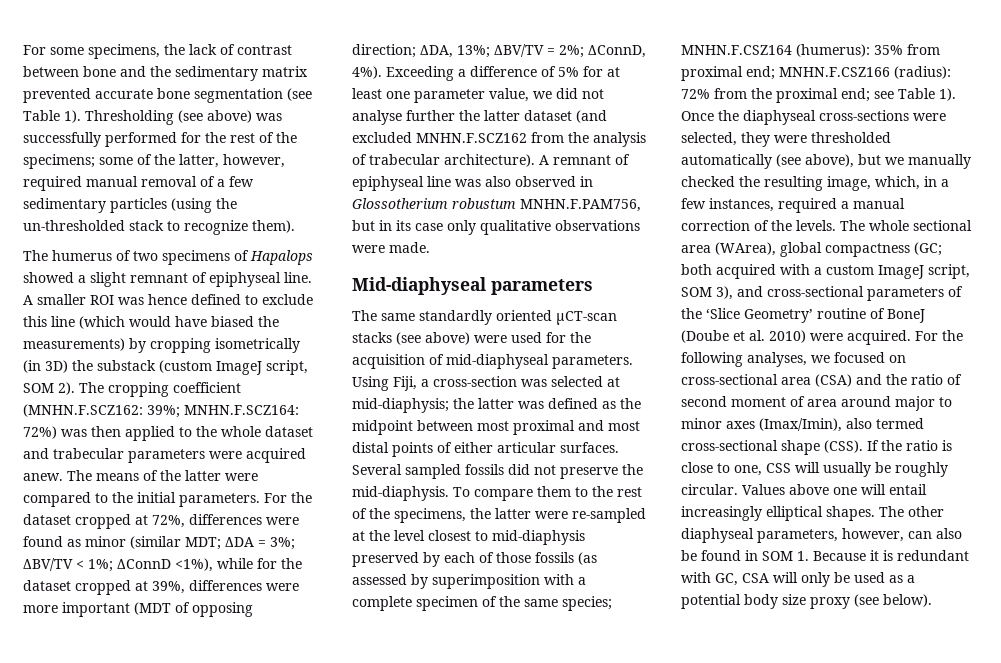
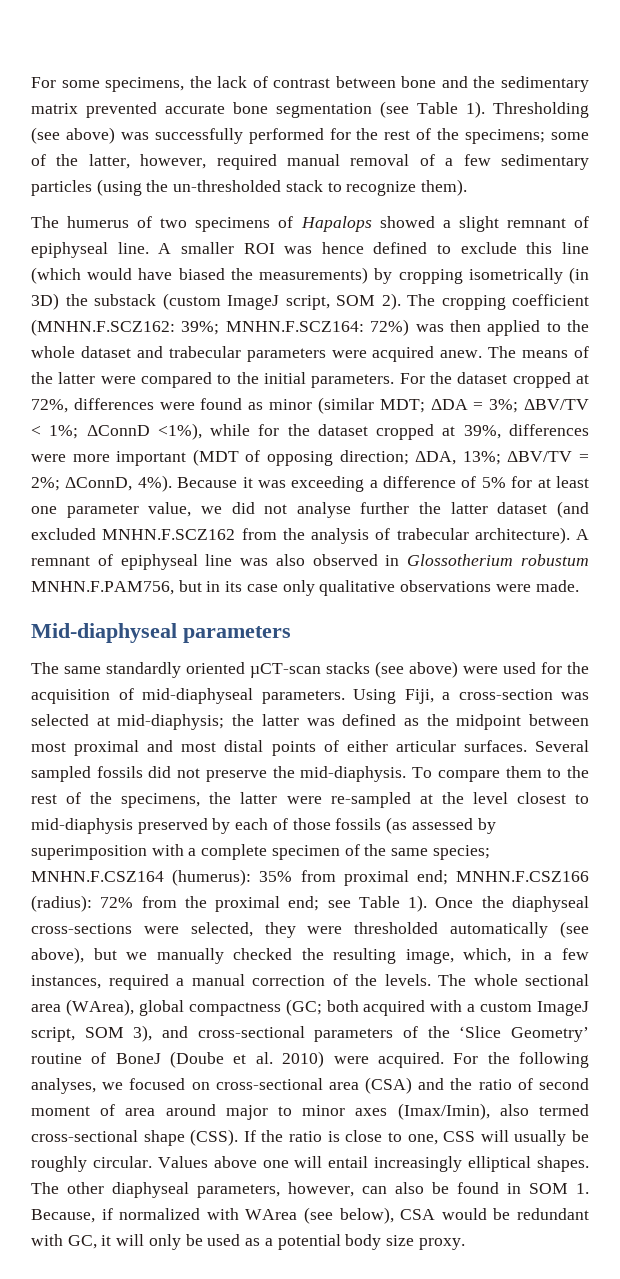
[386,66,454,81] Exceeding -> [177,476,365,492] Because it was exceeding
[813,550,893,561] Because it is -> [31,1207,511,1224] Because, if normalized with WArea (see below), CSA would be
[742,573,769,583] CSA -> [101,1235,112,1246] it
[810,594,932,609] proxy (see below). -> [418,1238,465,1250] proxy.

